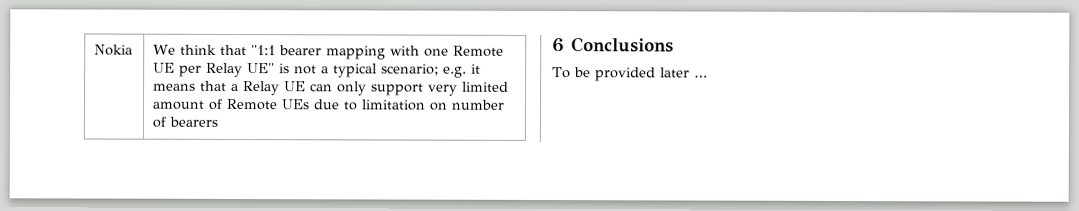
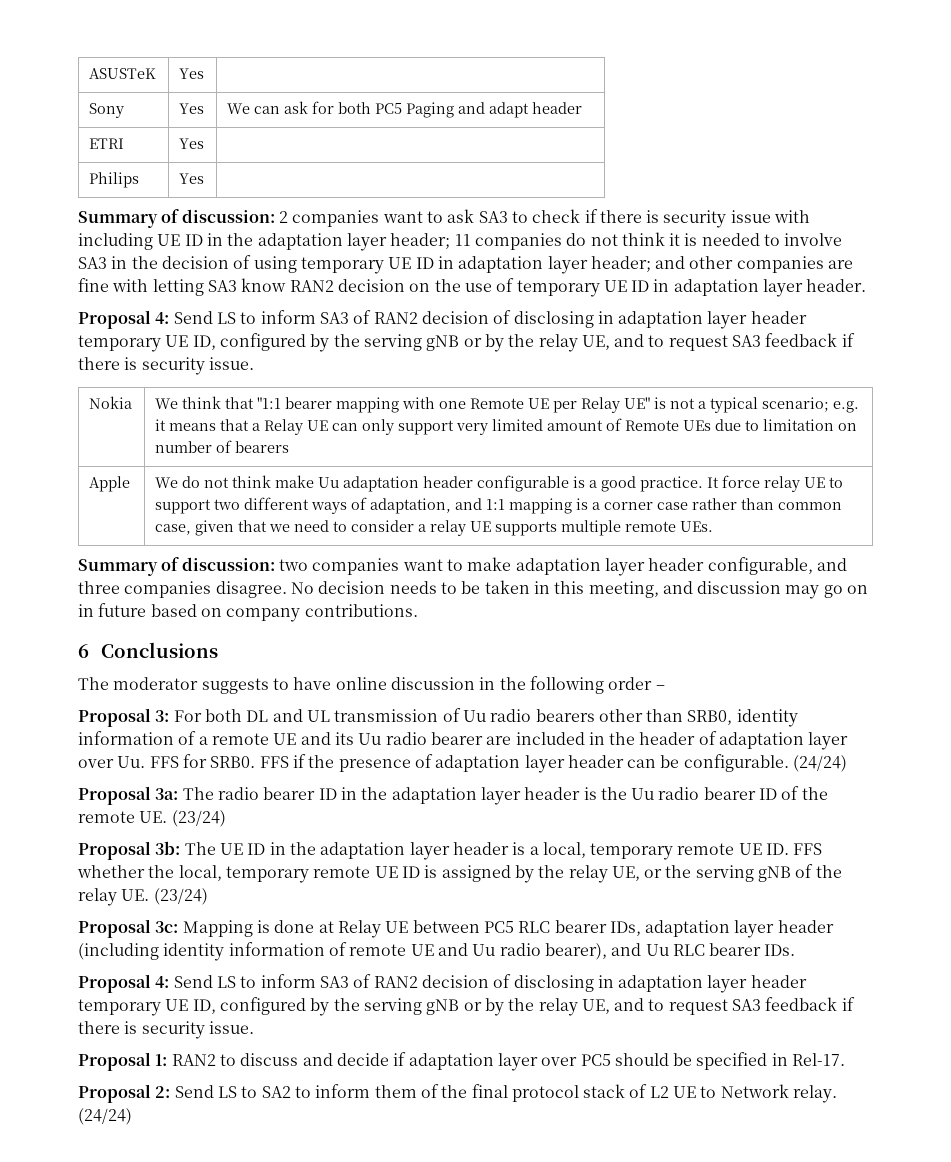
(94, 50) none -> [89,68,157,79] [179,68,205,79] [89,103,125,118] [179,103,205,114] [227,101,583,118] [89,138,125,149] [179,138,205,149] [89,172,140,188] [179,173,205,184] [78,209,811,228] [78,232,843,251] [78,255,854,274] [78,278,867,297] [78,310,807,329] [78,333,855,352] [78,357,254,375] ASUSTeK | Yes | // Sony | Yes | We can ask for both PC5 Paging and adapt header // ETRI | Yes | // Philips | Yes | // Summary of discussion: 2 companies want to ask SA3 to check if there is security issue with including UE ID in the adaptation layer header; 11 companies do not think it is needed to involve SA3 in the decision of using temporary UE ID in adaptation layer header; and other companies are fine with letting SA3 know RAN2 decision on the use of temporary UE ID in adaptation layer header. // Proposal 4: Send LS to inform SA3 of RAN2 decision of disclosing in adaptation layer header temporary UE ID, configured by the serving gNB or by the relay UE, and to request SA3 feedback if there is security issue. //
[552,37,675,53] [552,67,708,82] // 6 Conclusions // To be provided later … -> [89,476,131,492] [155,475,844,492] [155,497,843,514] [155,520,714,536] [78,557,847,576] [78,580,869,599] [78,603,418,622] [78,642,218,658] [78,676,665,694] [78,708,798,727] [78,731,849,750] [78,754,848,773] [78,786,828,805] [78,810,226,827] [78,841,823,860] [77,864,842,883] [78,888,208,906] [78,919,834,938] [78,942,796,961] [78,974,807,993] [78,997,855,1016] [78,1021,254,1039] [78,1052,846,1071] [78,1084,838,1103] [78,1108,132,1125] // Apple | We do not think make Uu adaptation header configurable is a good practice. It force relay UE to support two different ways of adaptation, and 1:1 mapping is a corner case rather than common case, given that we need to consider a relay UE supports multiple remote UEs. // Summary of discussion: two companies want to make adaptation layer header configurable, and three companies disagree. No decision needs to be taken in this meeting, and discussion may go on in future based on company contributions. // 6 Conclusions // The moderator suggests to have online discussion in the following order – // Proposal 3: For both DL and UL transmission of Uu radio bearers other than SRB0, identity information of a remote UE and its Uu radio bearer are included in the header of adaptation layer over Uu. FFS for SRB0. FFS if the presence of adaptation layer header can be configurable. (24/24) // Proposal 3a: The radio bearer ID in the adaptation layer header is the Uu radio bearer ID of the remote UE. (23/24) // Proposal 3b: The UE ID in the adaptation layer header is a local, temporary remote UE ID. FFS whether the local, temporary remote UE ID is assigned by the relay UE, or the serving gNB of the relay UE. (23/24) // Proposal 3c: Mapping is done at Relay UE between PC5 RLC bearer IDs, adaptation layer header (including identity information of remote UE and Uu radio bearer), and Uu RLC bearer IDs. // Proposal 4: Send LS to inform SA3 of RAN2 decision of disclosing in adaptation layer header temporary UE ID, configured by the serving gNB or by the relay UE, and to request SA3 feedback if there is security issue. // Proposal 1: RAN2 to discuss and decide if adaptation layer over PC5 should be specified in Rel-17. // Proposal 2: Send LS to SA2 to inform them of the final protocol stack of L2 UE to Network relay. (24/24)

